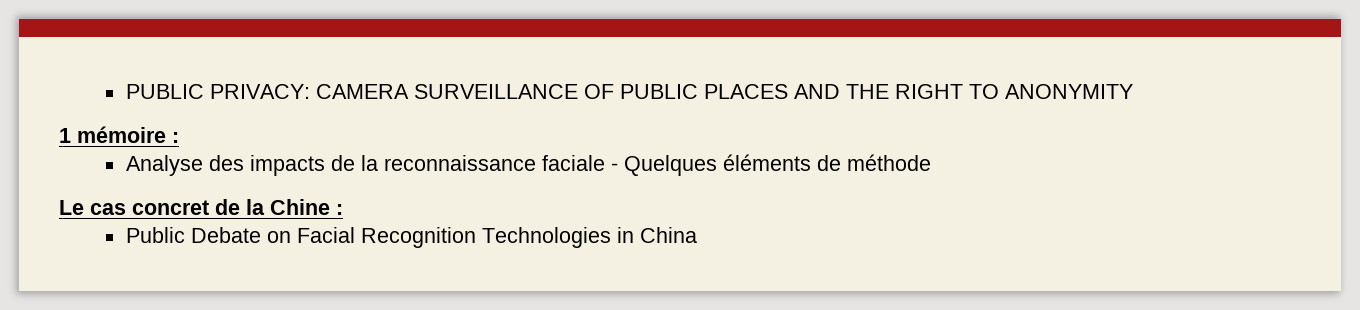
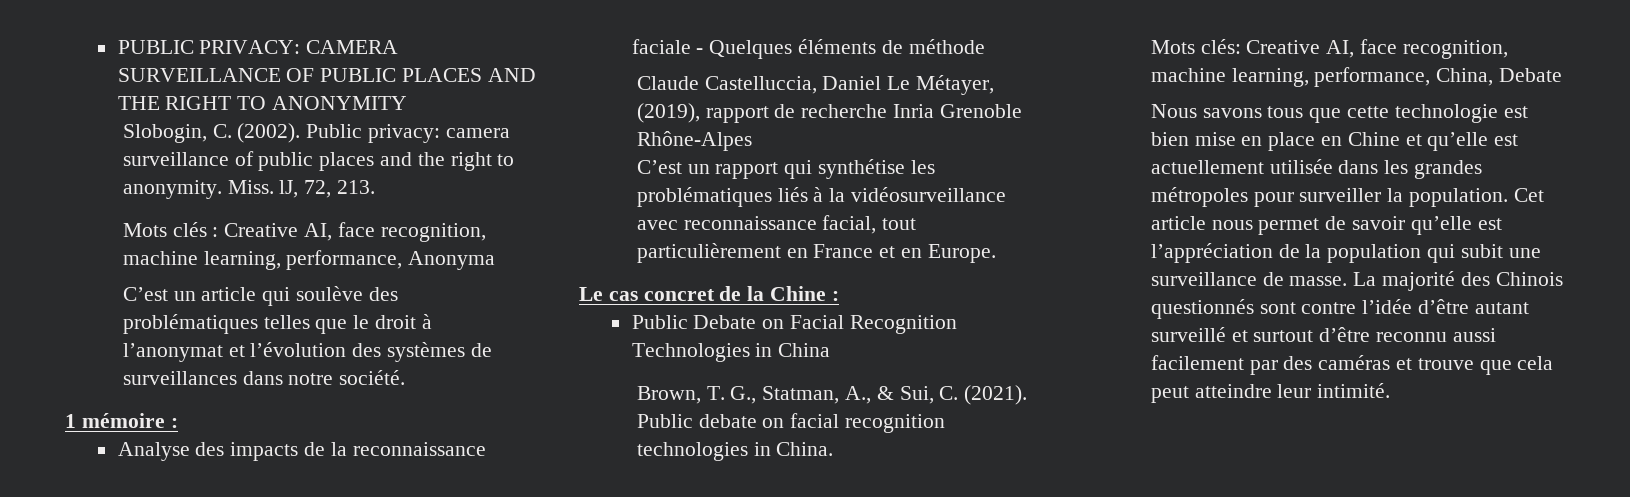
(1133, 91) none -> [122,123,510,143] [122,151,515,171] [122,180,376,199] [122,222,486,242] [122,250,496,270] [122,286,398,306] [122,314,432,334] [122,342,492,362] [122,370,406,385] // Slobogin, C. (2002). Public privacy: camera surveillance of public places and the right to anonymity. Miss. lJ, 72, 213. // Mots clés : Creative AI, face recognition, machine learning, performance, Anonyma // C’est un article qui soulève des problématiques telles que le droit à l’anonymat et l’évolution des systèmes de surveillances dans notre société.
(931, 162) none -> [636,75,995,95] [636,103,1022,123] [636,131,752,151] [636,159,935,179] [636,187,1007,207] [636,215,917,234] [636,243,996,263] // Claude Castelluccia, Daniel Le Métayer, (2019), rapport de recherche Inria Grenoble Rhône-Alpes // C’est un rapport qui synthétise les problématiques liés à la vidéosurveillance avec reconnaissance facial, tout particulièrement en France et en Europe.
(697, 235) none -> [636,385,1028,405] [636,413,946,433] [636,442,834,461] [1150,39,1508,59] [1150,67,1563,87] [1150,104,1528,123] [1150,132,1519,151] [1150,159,1483,179] [1150,187,1544,207] [1150,216,1502,235] [1150,243,1541,263] [1150,271,1563,291] [1150,299,1529,319] [1150,327,1496,342] [1150,355,1554,375] [1150,383,1391,403] // Brown, T. G., Statman, A., & Sui, C. (2021). Public debate on facial recognition technologies in China. // Mots clés: Creative AI, face recognition, machine learning, performance, China, Debate // Nous savons tous que cette technologie est bien mise en place en Chine et qu’elle est actuellement utilisée dans les grandes métropoles pour surveiller la population. Cet article nous permet de savoir qu’elle est l’appréciation de la population qui subit une surveillance de masse. La majorité des Chinois questionnés sont contre l’idée d’être autant surveillé et surtout d’être reconnu aussi facilement par des caméras et trouve que cela peut atteindre leur intimité.

